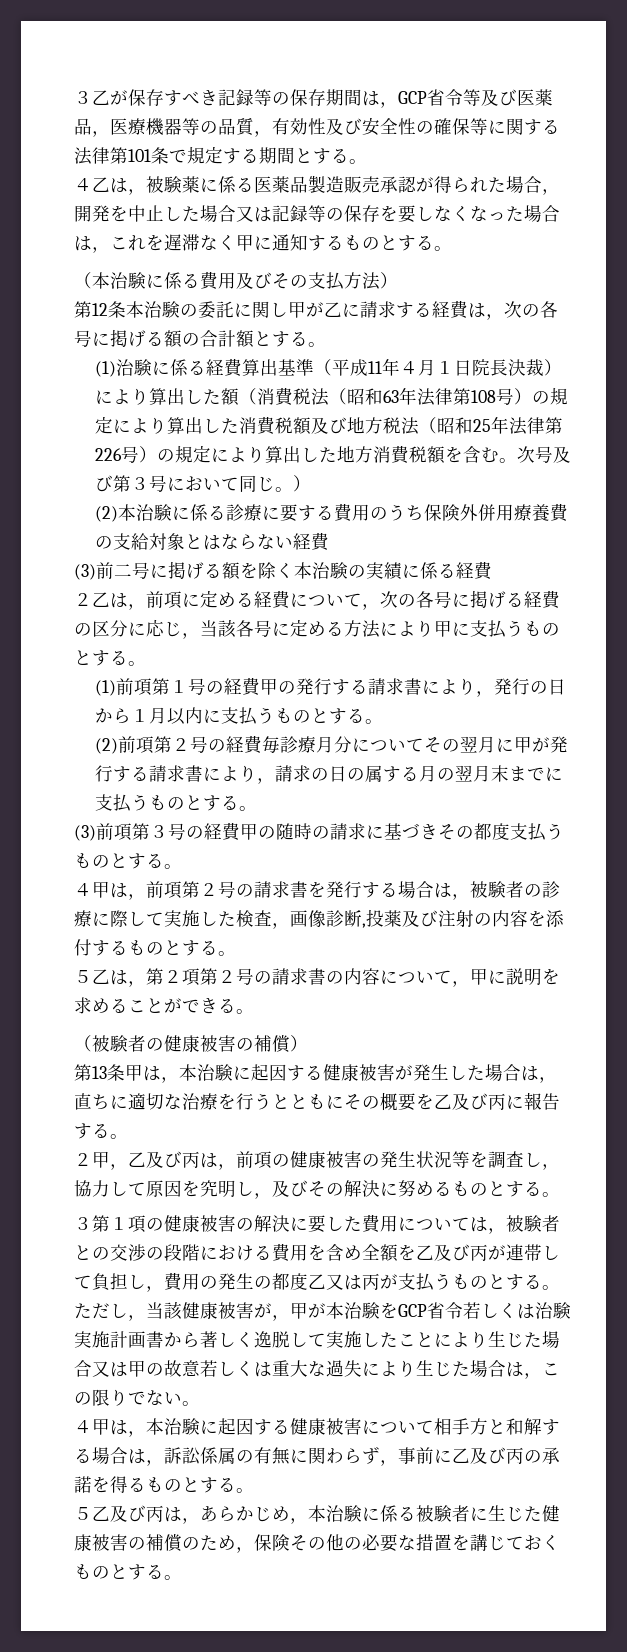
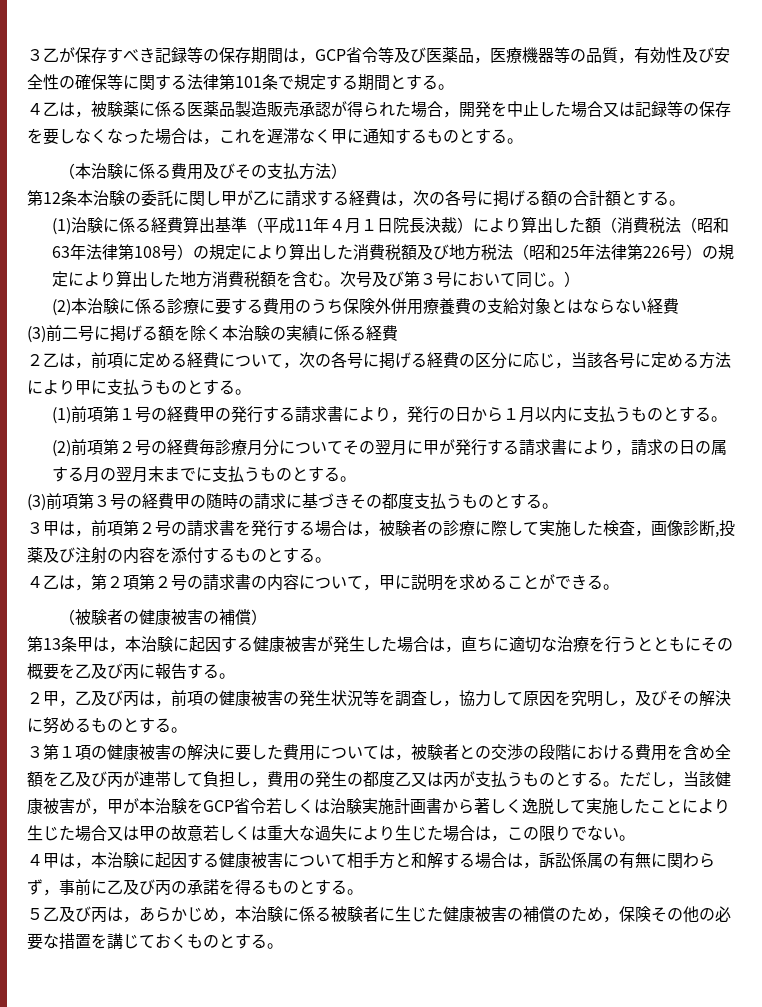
[74,883,92,896] ４ -> [27,522,43,534] ３
[74,970,92,983] ５ -> [27,576,43,588] ４

